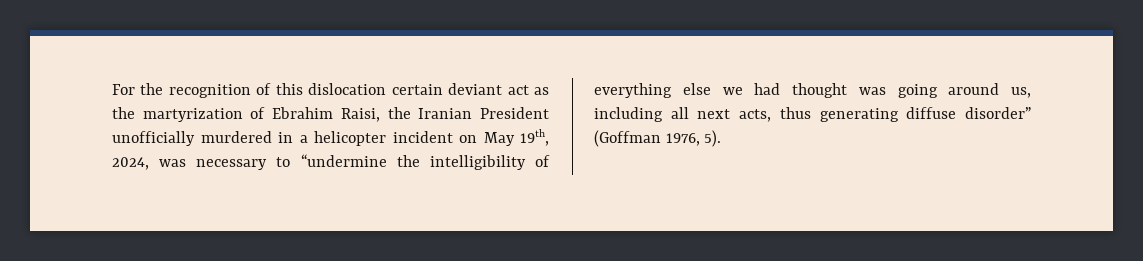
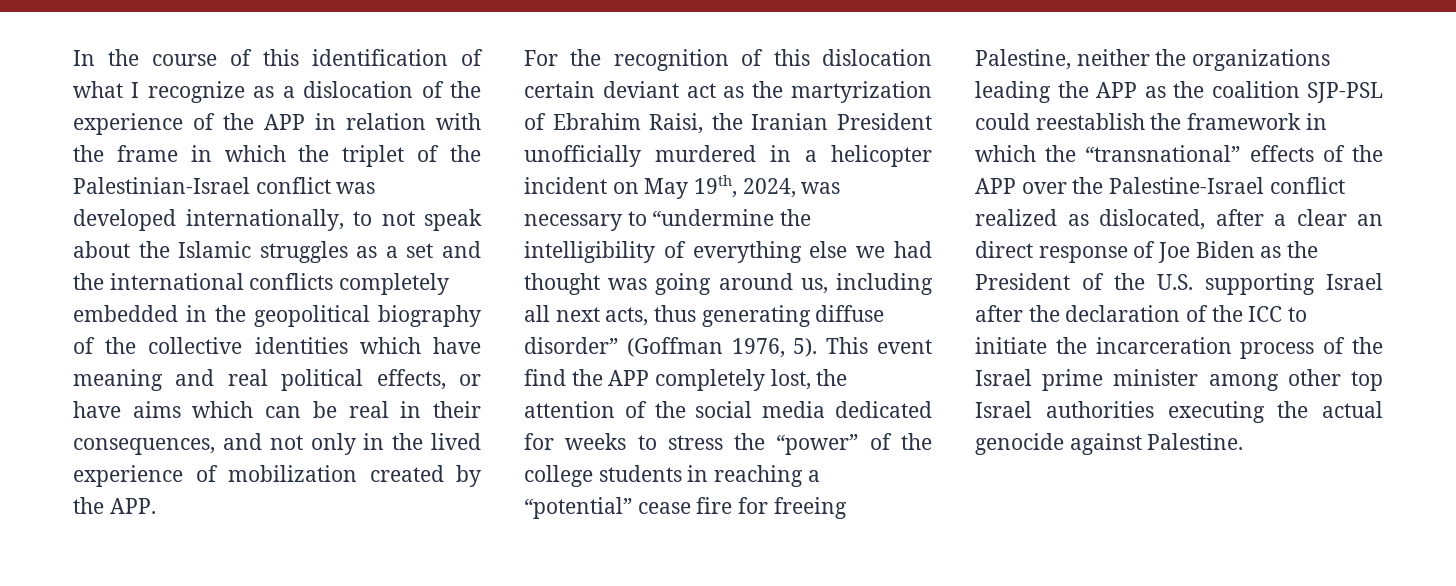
(112, 89) none -> [73,49,483,66] [73,81,481,103] [73,113,481,135] [73,145,481,167] [73,177,376,194] [73,209,482,231] [73,241,481,263] [73,273,450,295] [73,305,481,327] [73,337,481,354] [73,369,481,391] [73,401,482,418] [73,433,481,455] [73,465,481,487] [73,497,156,514] In the course of this identification of what I recognize as a dislocation of the experience of the APP in relation with the frame in which the triplet of the Palestinian-Israel conflict was developed internationally, to not speak about the Islamic struggles as a set and the international conflicts completely embedded in the geopolitical biography of the collective identities which have meaning and real political effects, or have aims which can be real in their consequences, and not only in the lived experience of mobilization created by the APP. //
(722, 138) none -> [826,337,932,354] [524,369,848,391] [524,401,932,418] [524,433,932,455] [524,465,820,487] [524,497,847,519] [975,49,1331,71] [975,81,1383,103] [975,113,1327,130] [975,145,1383,162] [975,177,1345,194] [975,209,1383,230] [975,241,1319,263] [975,273,1383,295] [975,305,1308,322] [975,337,1383,359] [975,369,1383,391] [975,401,1383,423] [975,433,1244,455] This event find the APP completely lost, the attention of the social media dedicated for weeks to stress the “power” of the college students in reaching a “potential” cease fire for freeing Palestine, neither the organizations leading the APP as the coalition SJP-PSL could reestablish the framework in which the “transnational” effects of the APP over the Palestine-Israel conflict realized as dislocated, after a clear an direct response of Joe Biden as the President of the U.S. supporting Israel after the declaration of the ICC to initiate the incarceration process of the Israel prime minister among other top Israel authorities executing the actual genocide against Palestine.

